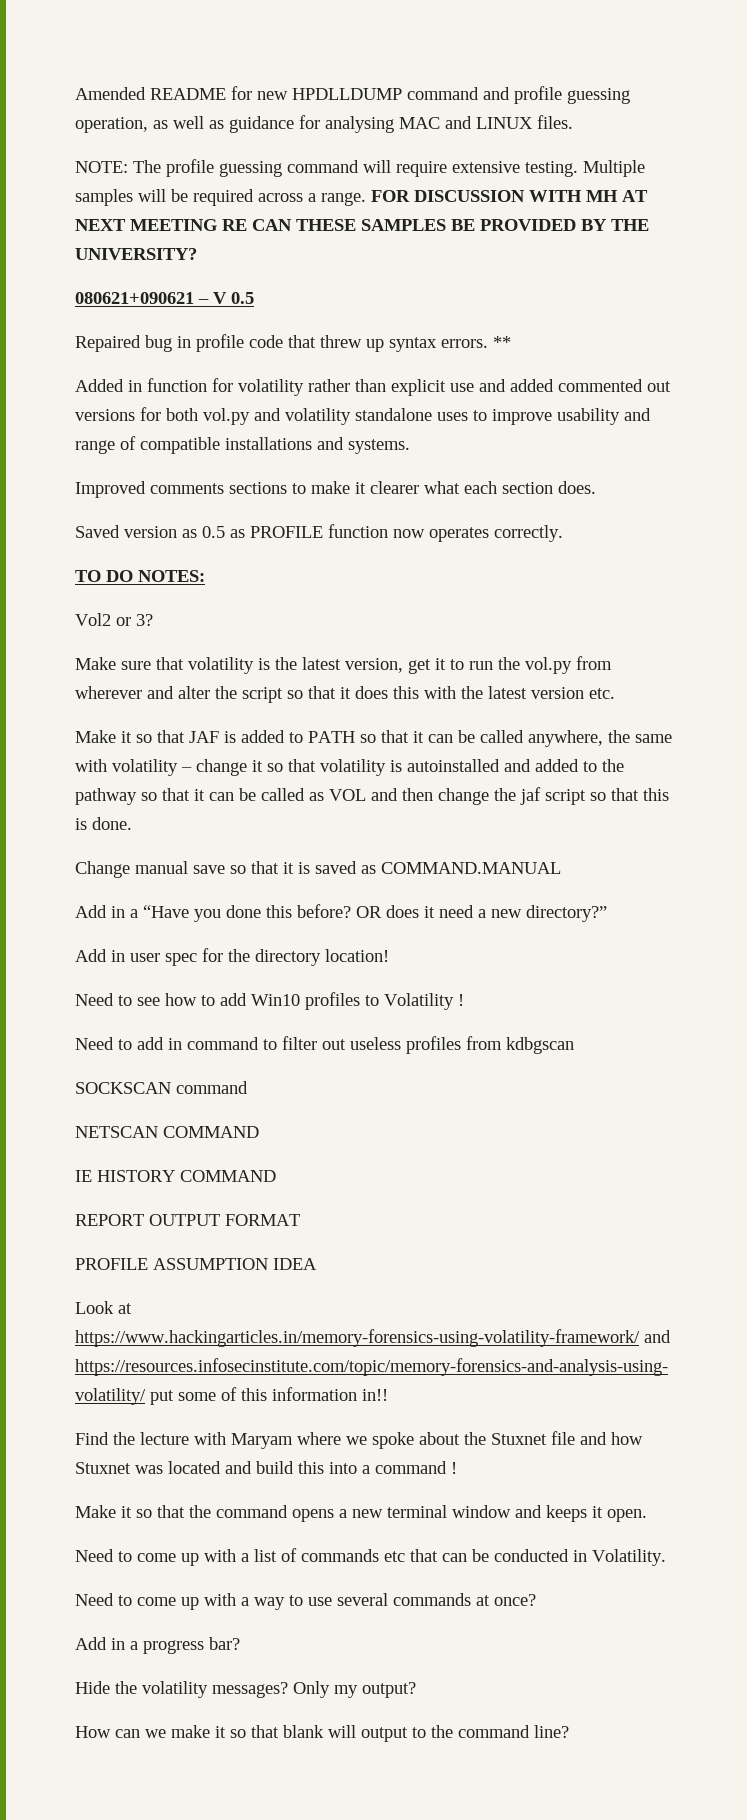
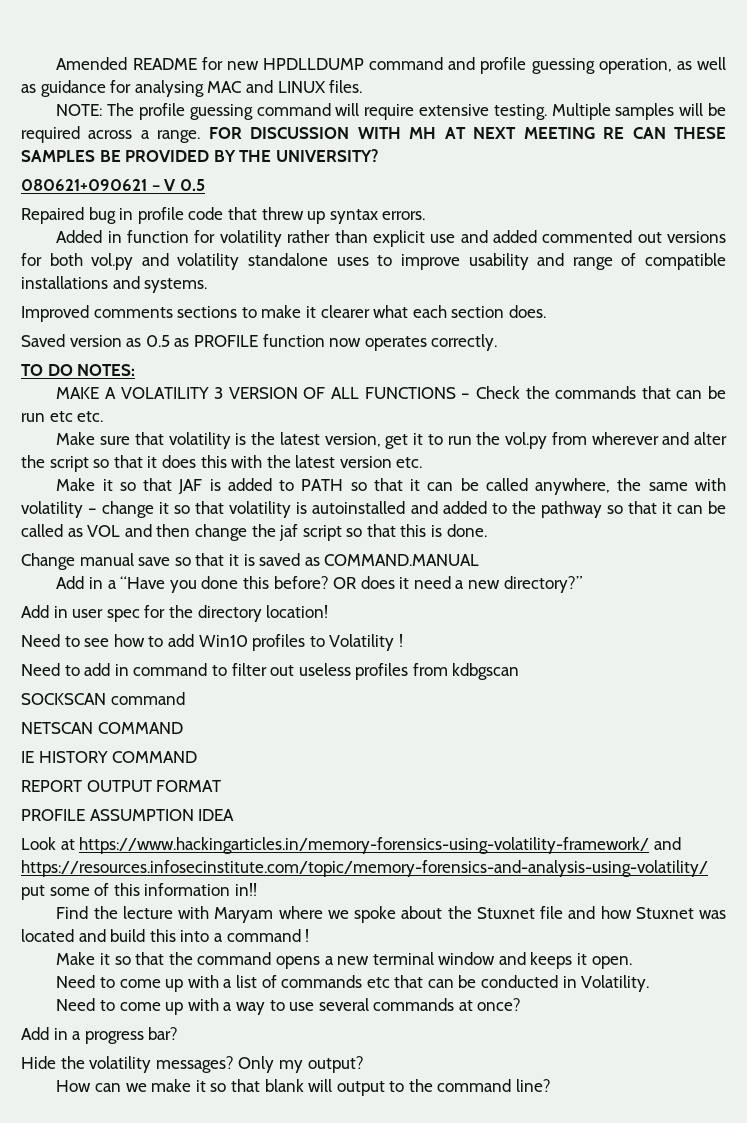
[493,336,511,348] ** -> (426, 215) none
[75,613,153,626] Vol2 or 3? -> [56,386,726,399] [21,411,104,422] MAKE A VOLATILITY 3 VERSION OF ALL FUNCTIONS – Check the commands that can be run etc etc.

